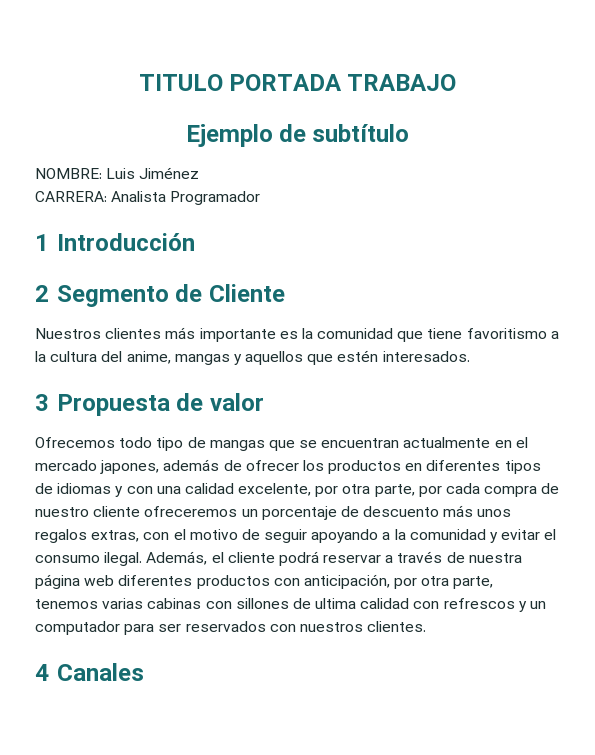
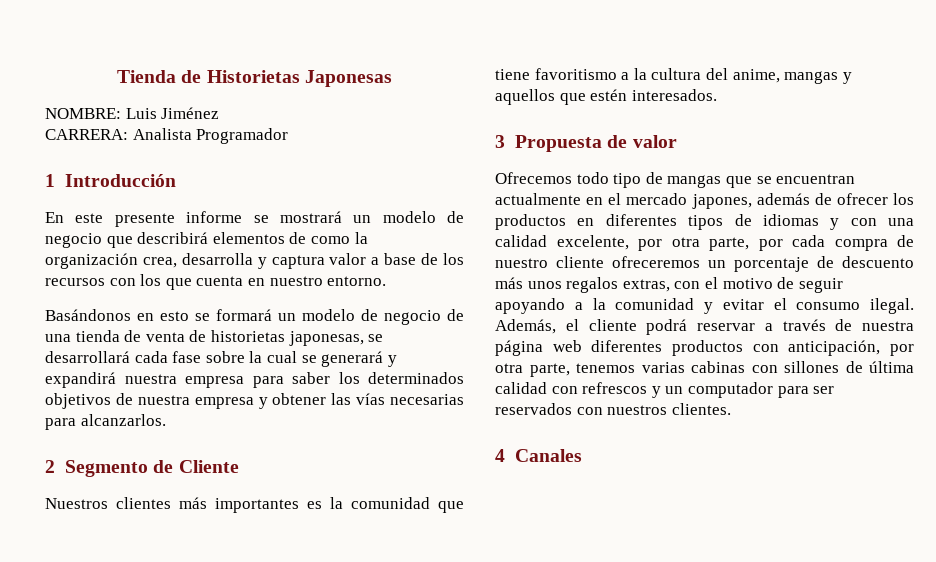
[138,74,457,91] [185,124,410,147] TITULO PORTADA TRABAJO // Ejemplo de subtítulo -> [117,70,392,87] Tienda de Historietas Japonesas
(195, 242) none -> [45,211,464,227] [45,232,368,248] [45,253,465,269] [45,274,387,290] [45,309,464,325] [45,330,384,346] [45,351,397,367] [45,372,464,388] [45,393,464,409] [45,414,166,430] // En este presente informe se mostrará un modelo de negocio que describirá elementos de como la organización crea, desarrolla y captura valor a base de los recursos con los que cuenta en nuestro entorno. // Basándonos en esto se formará un modelo de negocio de una tienda de venta de historietas japonesas, se desarrollará cada fase sobre la cual se generará y expandirá nuestra empresa para saber los determinados objetivos de nuestra empresa y obtener las vías necesarias para alcanzarlos.
[199,328,276,342] importante -> [215,498,299,513] importantes
[315,598,357,609] ultima -> [869,361,914,373] última

